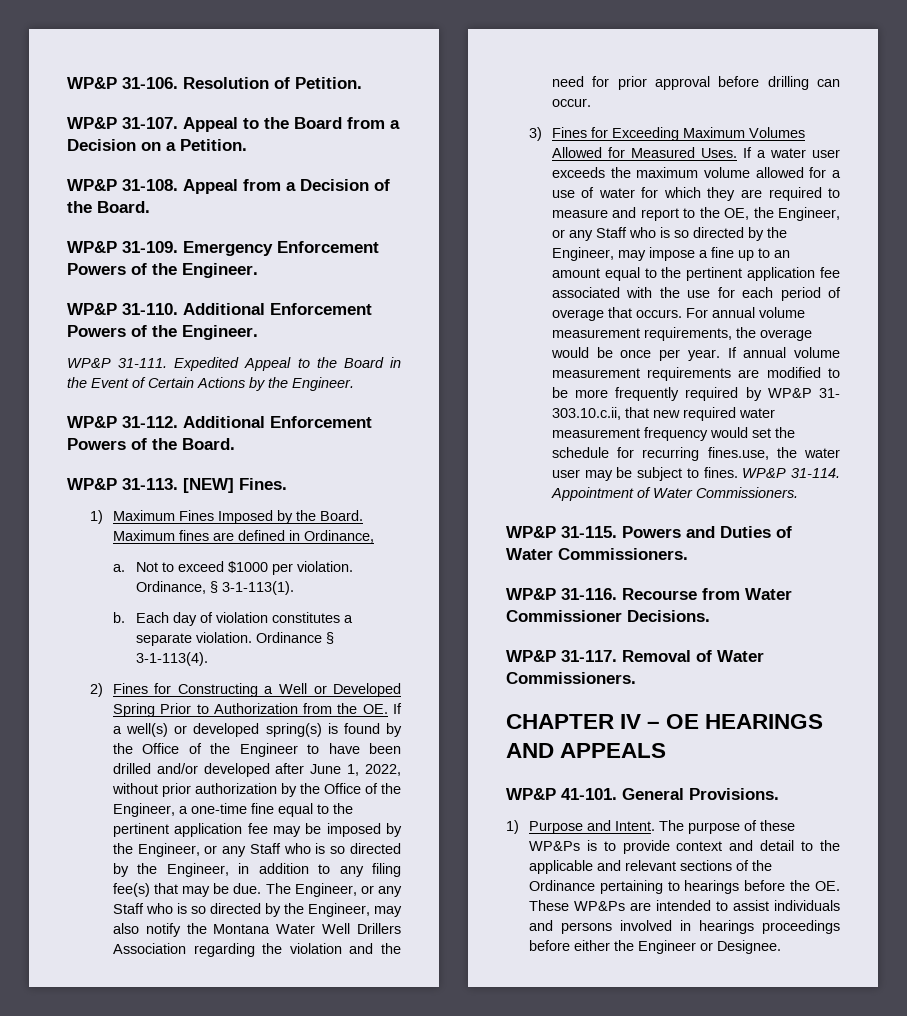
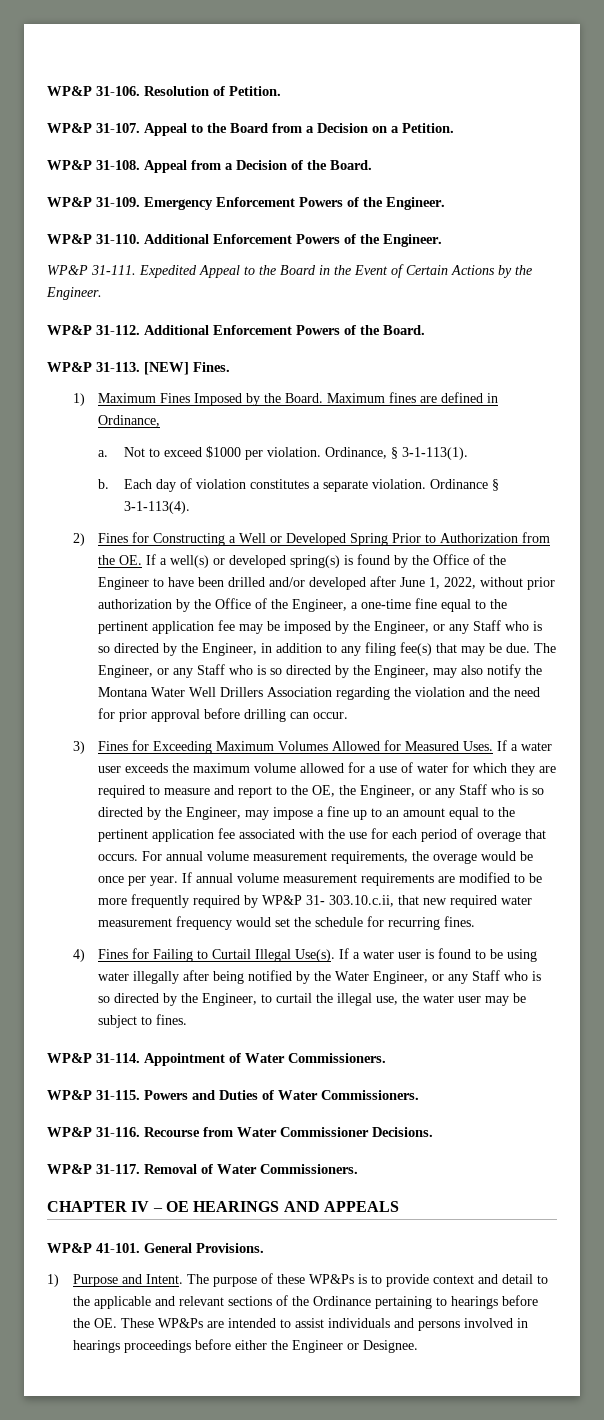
[707,447,769,460] fines.use, -> [444,916,476,927] [72,948,538,962] [98,970,542,984] [98,993,399,1006] fines. // 4) Fines for Failing to Curtail Illegal Use(s). If a water user is found to be using water illegally after being notified by the Water Engineer, or any Staff who is so directed by the Engineer, to curtail the illegal use,
(738, 472) none -> (188, 1019) //

